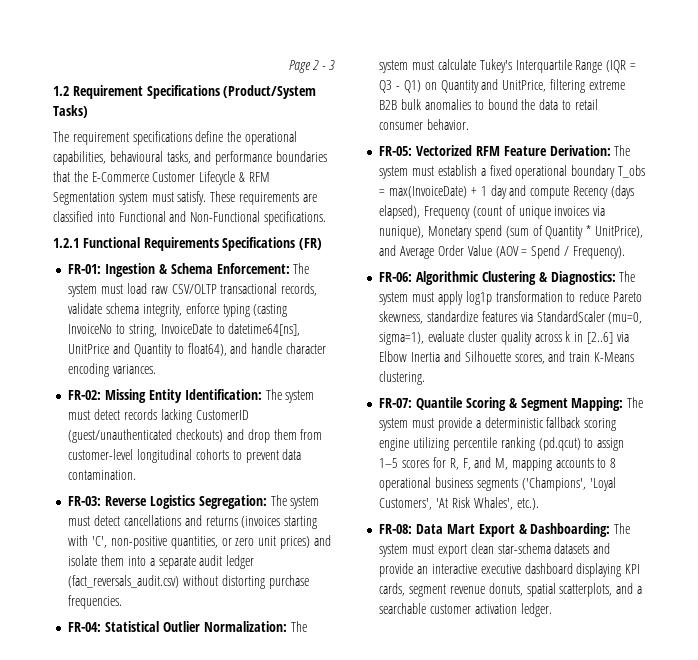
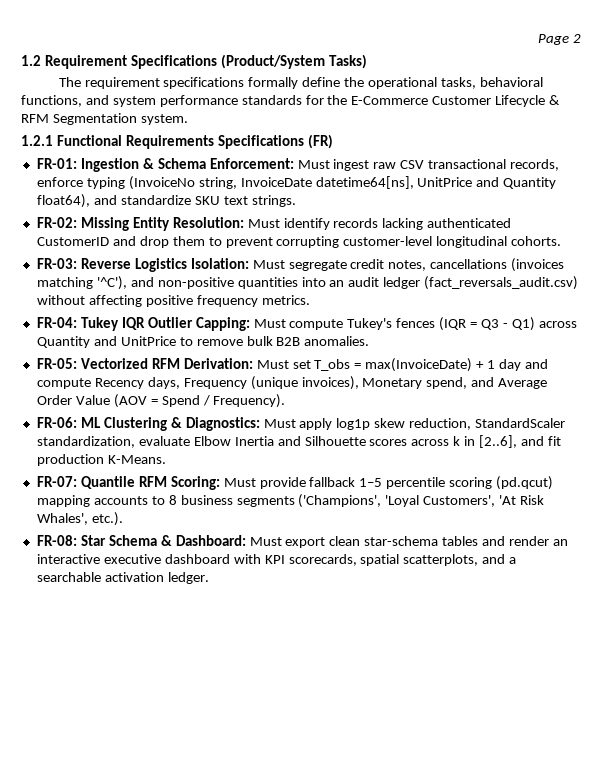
[322,60,335,70] - 3 -> (581, 38) none
(192, 138) none -> [248,77,299,89] formally
[53,151,327,165] [53,171,70,182] capabilities, behavioural tasks, and performance boundaries that -> [441,77,543,89] [21,95,324,107] tasks, behavioral functions, and system performance standards for
[118,191,317,205] [53,211,326,225] system must satisfy. These requirements are classified into Functional and Non-Functional specifications. -> [140,114,188,125] system.
[293,263,310,274] [68,283,318,297] [68,303,288,317] [68,324,126,334] The system must load raw CSV/OLTP transactional records, validate schema integrity, enforce typing (casting InvoiceNo to -> [297,159,560,171] [36,176,195,190] Must ingest raw CSV transactional records, enforce typing (InvoiceNo
[215,324,225,334] to -> (312, 182) none
[174,344,184,354] to -> (557, 183) none
[251,343,326,354] [68,363,157,377] handle character encoding variances. -> [120,195,296,207] standardize SKU text strings.
[184,389,315,403] [68,409,249,423] [68,429,323,443] [68,449,302,463] [68,470,137,480] [68,495,320,509] [68,515,318,529] [68,535,331,549] [68,555,255,569] [68,575,309,589] [68,595,123,609] [68,621,307,632] [379,59,603,73] Identification: The system must detect records lacking CustomerID (guest/unauthenticated checkouts) and drop them from customer-level longitudinal cohorts to prevent data contamination. // FR-03: Reverse Logistics Segregation: The system must detect cancellations and returns (invoices starting with 'C', non-positive quantities, or zero unit prices) and isolate them into a separate audit ledger (fact_reversals_audit.csv) without distorting purchase frequencies. // FR-04: Statistical Outlier Normalization: The system must calculate Tukey's Interquartile Range -> [172,217,512,230] [36,236,562,248] [36,258,565,272] [36,276,579,290] [36,295,310,307] [36,317,436,331] Resolution: Must identify records lacking authenticated CustomerID and drop them to prevent corrupting customer-level longitudinal cohorts. // FR-03: Reverse Logistics Isolation: Must segregate credit notes, cancellations (invoices matching '^C'), and non-positive quantities into an audit ledger (fact_reversals_audit.csv) without affecting positive frequency metrics. // FR-04: Tukey IQR Outlier Capping: Must compute Tukey's fences
[424,82,437,90] on -> [538,321,577,328] across
[502,79,625,93] [379,99,598,110] [379,119,470,130] [379,145,631,156] [379,165,616,179] UnitPrice, filtering extreme B2B bulk anomalies to bound the data to retail consumer behavior. // FR-05: Vectorized RFM Feature Derivation: The system must establish a fixed operational boundary -> [120,336,370,346] [36,358,311,369] UnitPrice to remove bulk B2B anomalies. // FR-05: Vectorized RFM Derivation: Must set
[610,185,634,199] [379,205,606,219] [379,225,643,239] (days elapsed), Frequency (count of unique invoices via nunique), Monetary spend (sum of Quantity * UnitPrice), -> [147,376,468,390] days, Frequency (unique invoices), Monetary spend,
[416,271,479,285] Algorithmic -> [80,417,101,428] ML
[619,271,636,282] [379,291,642,305] [379,311,643,324] [379,331,629,345] [379,351,634,364] [379,371,426,385] [379,397,644,411] [379,417,617,431] [379,437,625,451] [379,457,509,470] The system must apply log1p transformation to reduce Pareto skewness, standardize features via StandardScaler (mu=0, sigma=1), evaluate cluster quality across k in [2..6] via Elbow Inertia and Silhouette scores, and train K-Means clustering. // FR-07: Quantile Scoring & Segment Mapping: The system must provide a deterministic fallback scoring engine utilizing percentile ranking (pd.qcut) to assign 1–5 scores for R, F, and M, -> [263,418,566,430] [36,435,561,448] [36,454,166,466] [36,476,554,490] Must apply log1p skew reduction, StandardScaler standardization, evaluate Elbow Inertia and Silhouette scores across k in [2..6], and fit production K-Means. // FR-07: Quantile RFM Scoring: Must provide fallback 1–5 percentile scoring (pd.qcut)
[379,477,432,491] operational -> (177, 500) none
[416,523,631,537] [379,543,611,557] [379,563,641,577] [379,583,523,597] Data Mart Export & Dashboarding: The system must export clean star-schema datasets and provide an interactive executive dashboard displaying KPI cards, segment revenue donuts, -> [80,535,568,548] [36,554,357,566] Star Schema & Dashboard: Must export clean star-schema tables and render an interactive executive dashboard with KPI scorecards,
[430,604,472,614] customer -> (101, 577) none

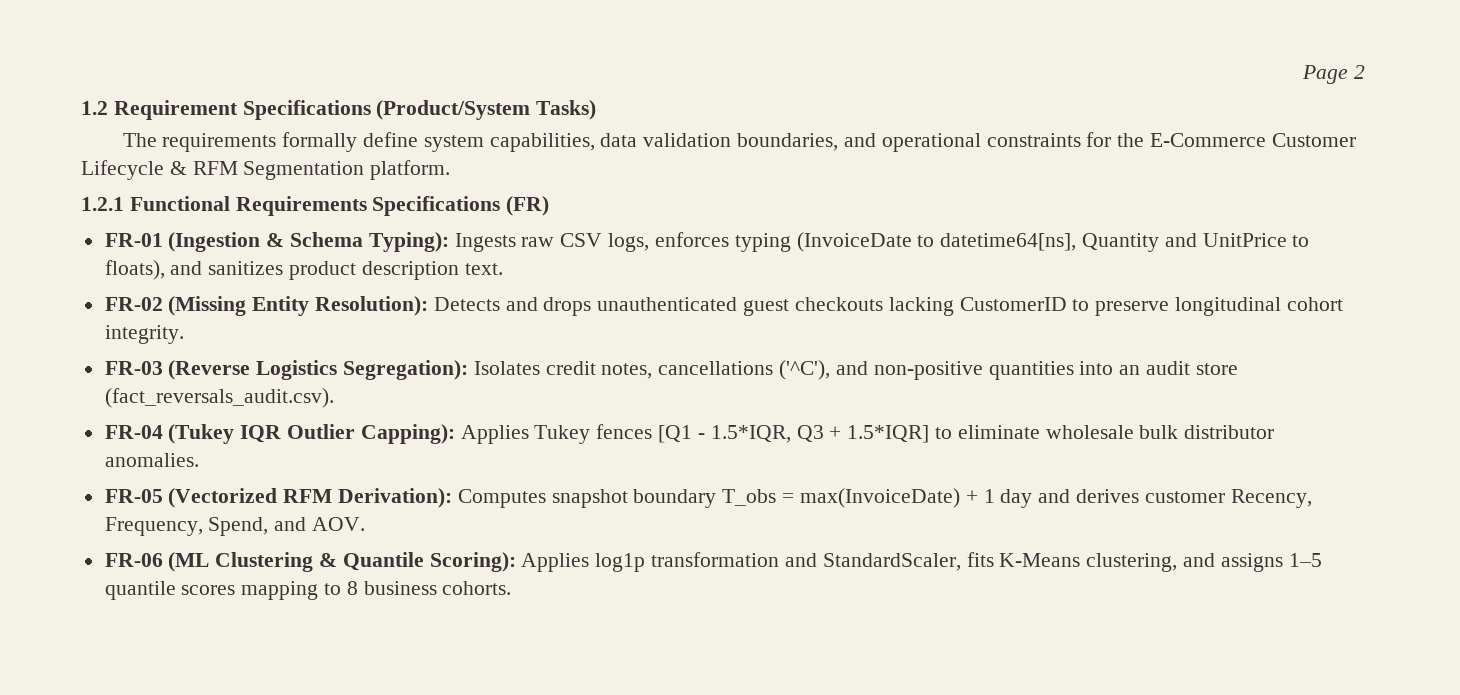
[84,77,543,89] [21,95,302,107] requirement specifications formally define the operational tasks, behavioral functions, and system performance standards -> [162,132,1081,152] requirements formally define system capabilities, data validation boundaries, and operational constraints
[140,114,188,125] system. -> [370,160,451,180] platform.
[36,158,560,172] [36,176,557,190] [36,194,296,208] [36,217,512,231] [36,236,562,248] [36,258,565,272] [36,276,127,290] FR-01: Ingestion & Schema Enforcement: Must ingest raw CSV transactional records, enforce typing (InvoiceNo string, InvoiceDate datetime64[ns], UnitPrice and Quantity float64), and standardize SKU text strings. // FR-02: Missing Entity Resolution: Must identify records lacking authenticated CustomerID and drop them to prevent corrupting customer-level longitudinal cohorts. // FR-03: Reverse Logistics Isolation: Must segregate credit notes, cancellations (invoices matching '^C'), -> [104,232,1310,252] [104,260,503,280] [104,296,1343,316] [104,325,184,344] [104,360,831,380] FR-01 (Ingestion & Schema Typing): Ingests raw CSV logs, enforces typing (InvoiceDate to datetime64[ns], Quantity and UnitPrice to floats), and sanitizes product description text. // FR-02 (Missing Entity Resolution): Detects and drops unauthenticated guest checkouts lacking CustomerID to preserve longitudinal cohort integrity. // FR-03 (Reverse Logistics Segregation): Isolates credit notes, cancellations ('^C'),
[383,276,579,290] [36,295,310,307] [36,317,577,331] [36,336,370,348] [36,358,311,369] ledger (fact_reversals_audit.csv) without affecting positive frequency metrics. // FR-04: Tukey IQR Outlier Capping: Must compute Tukey's fences (IQR = Q3 - Q1) across Quantity and UnitPrice to remove bulk B2B anomalies. // FR-05: Vectorized RFM Derivation: Must set -> [1195,363,1238,375] [104,388,334,408] [104,424,1275,444] [104,453,199,467] [104,488,717,508] store (fact_reversals_audit.csv). // FR-04 (Tukey IQR Outlier Capping): Applies Tukey fences [Q1 - 1.5*IQR, Q3 + 1.5*IQR] to eliminate wholesale bulk distributor anomalies. // FR-05 (Vectorized RFM Derivation): Computes snapshot boundary
[36,376,548,390] [36,394,286,408] [36,417,566,431] [36,435,561,448] [36,454,166,466] [36,476,554,490] [36,494,545,508] [36,512,123,526] [36,535,568,548] [36,554,517,566] [36,572,209,584] compute Recency days, Frequency (unique invoices), Monetary spend, and Average Order Value (AOV = Spend / Frequency). // FR-06: ML Clustering & Diagnostics: Must apply log1p skew reduction, StandardScaler standardization, evaluate Elbow Inertia and Silhouette scores across k in [2..6], and fit production K-Means. // FR-07: Quantile RFM Scoring: Must provide fallback 1–5 percentile scoring (pd.qcut) mapping accounts to 8 business segments ('Champions', 'Loyal Customers', 'At Risk Whales', etc.). // FR-08: Star Schema & Dashboard: Must export clean star-schema tables and render an interactive executive dashboard with KPI scorecards, spatial scatterplots, and a searchable activation ledger. -> [1075,489,1312,508] [104,517,366,536] [104,552,1322,572] [104,581,512,600] derives customer Recency, Frequency, Spend, and AOV. // FR-06 (ML Clustering & Quantile Scoring): Applies log1p transformation and StandardScaler, fits K-Means clustering, and assigns 1–5 quantile scores mapping to 8 business cohorts.

